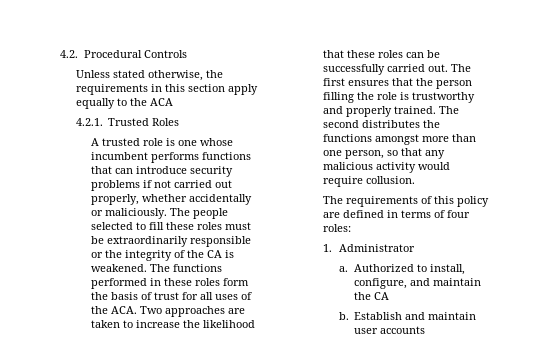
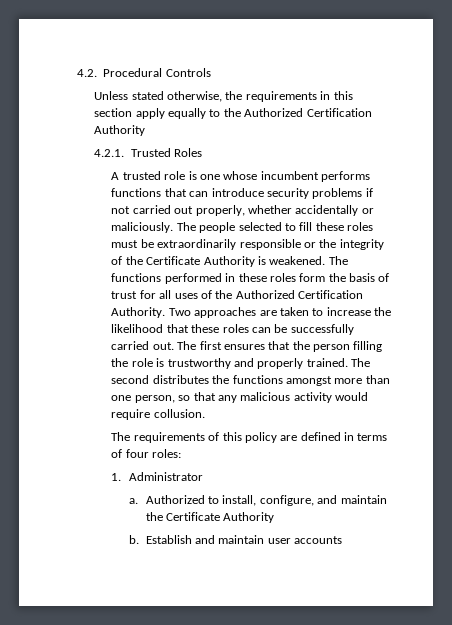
[149,98,173,106] ACA -> [244,108,372,117] [94,125,146,136] Authorized Certification Authority
[207,250,223,258] CA -> [146,256,255,267] Certificate Authority
[111,306,138,314] ACA. -> [235,290,364,299] [111,307,166,318] Authorized Certification Authority.
[374,292,390,300] CA -> [166,512,275,523] Certificate Authority

